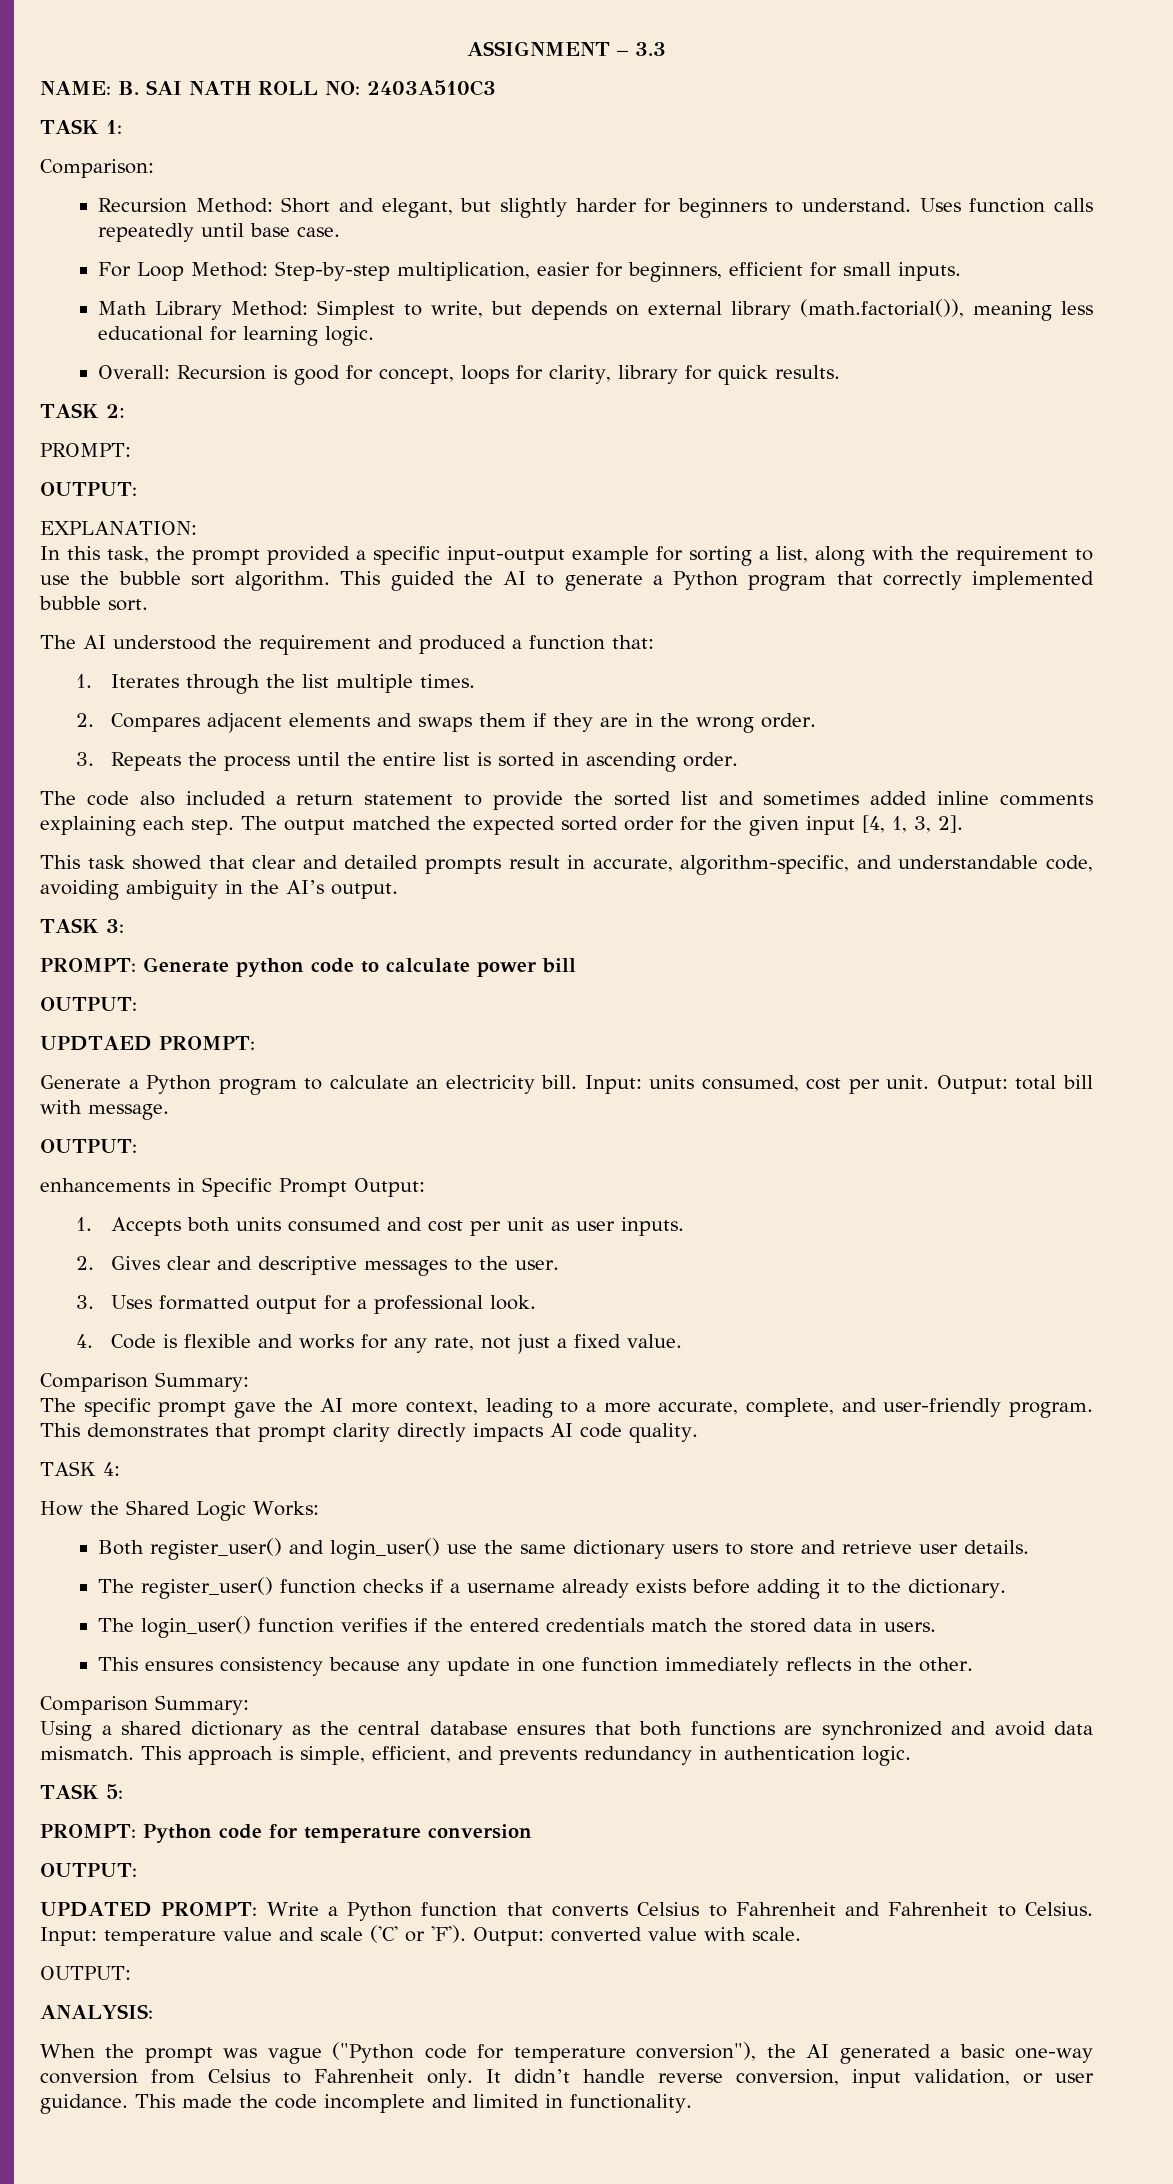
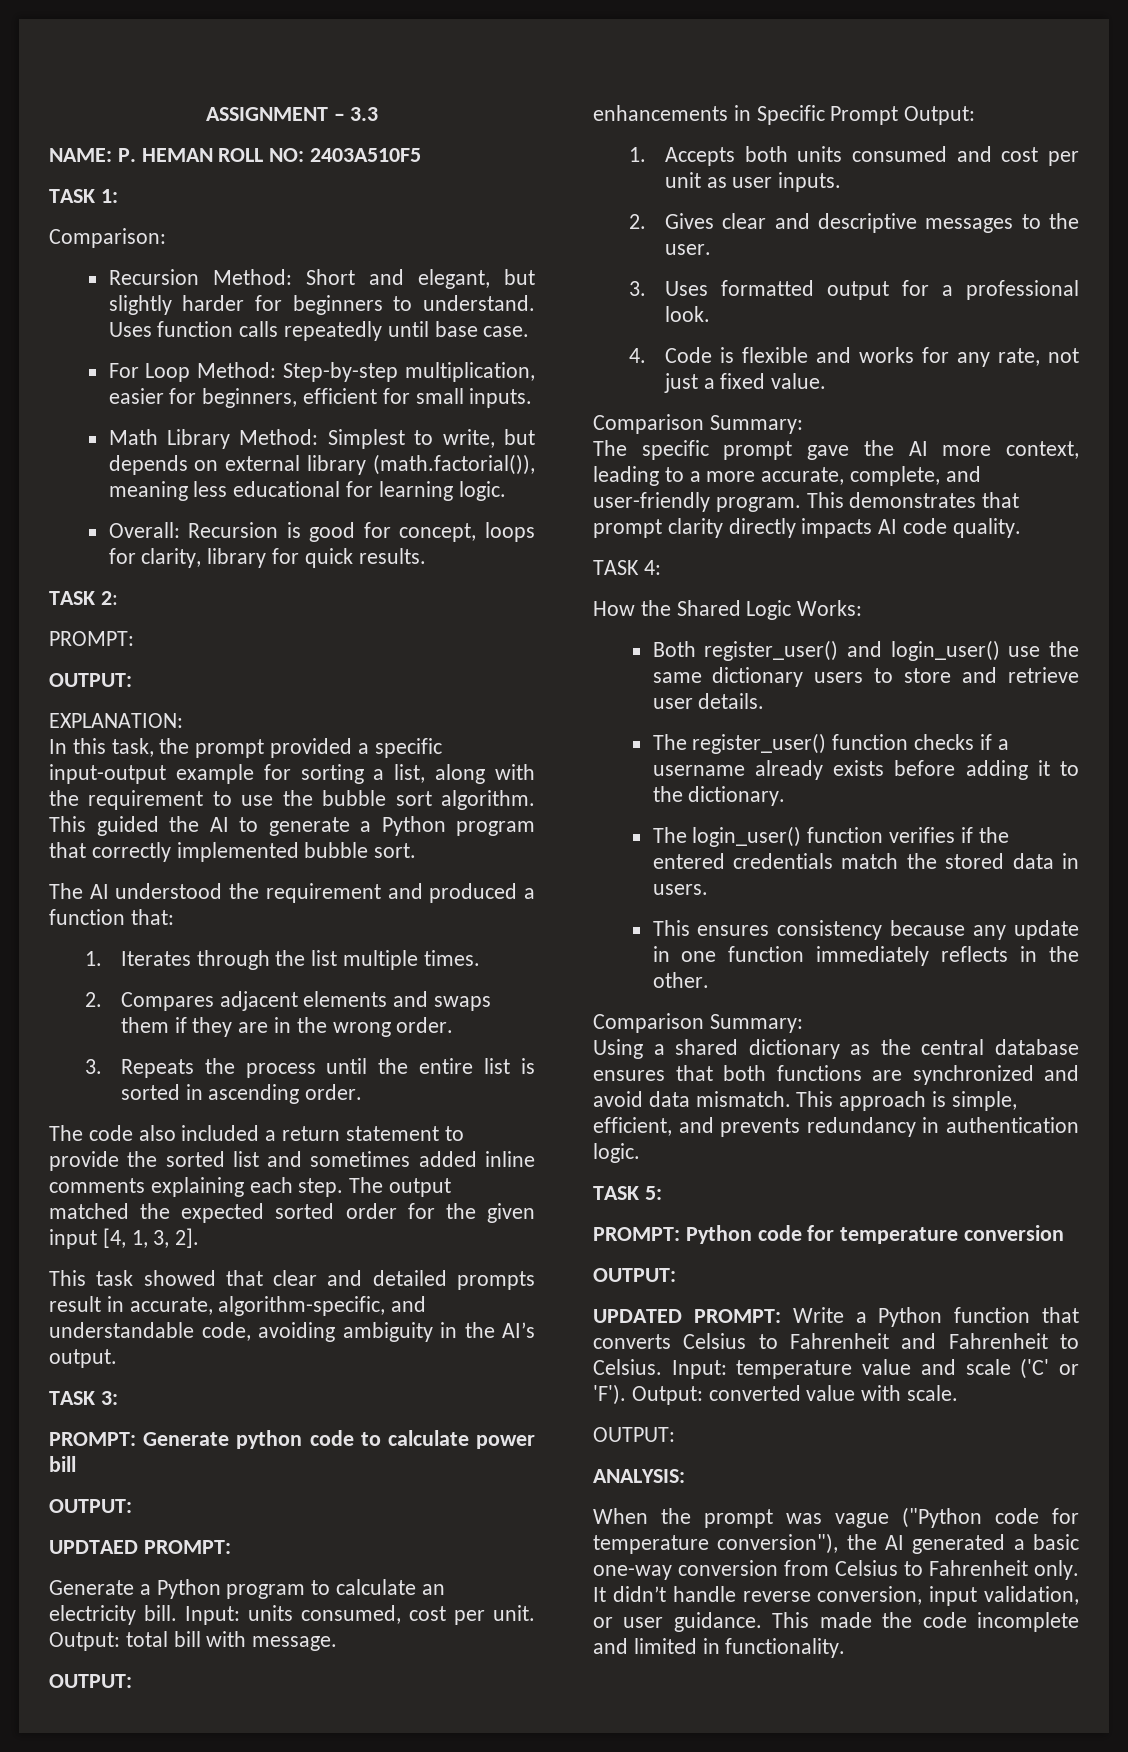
[118,80,251,95] B. SAI NATH -> [117,148,213,162] P. HEMAN
[366,80,496,96] 2403A510C3 -> [310,148,422,162] 2403A510F5

